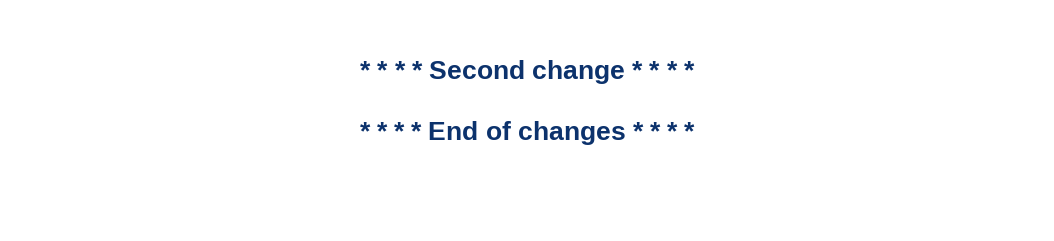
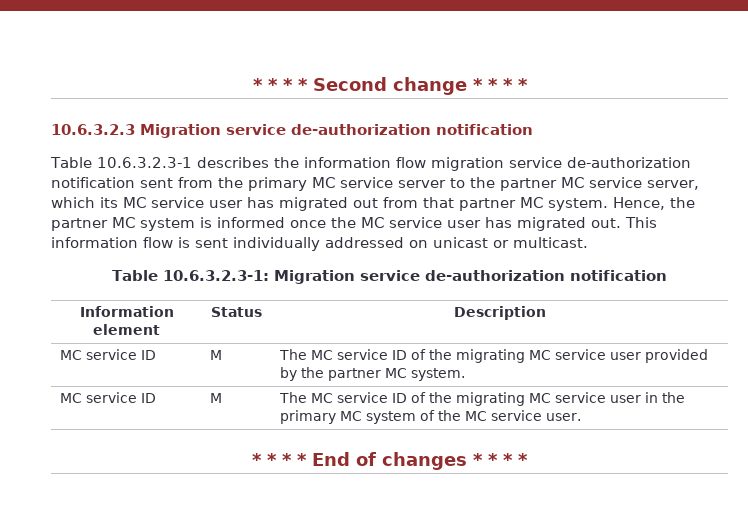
(695, 70) none -> [51,124,533,138] [50,157,691,171] [51,177,699,191] [51,197,695,211] [51,217,657,231] [51,237,588,251] [112,270,667,284] [79,306,174,317] [93,324,160,335] [211,307,262,317] [453,306,546,320] [60,349,157,360] [210,350,223,360] [279,349,709,363] [280,367,466,381] [60,392,157,403] [210,393,223,403] [279,392,686,406] [280,410,582,424] // 10.6.3.2.3 Migration service de-authorization notification // Table 10.6.3.2.3-1 describes the information flow migration service de-authorization notification sent from the primary MC service server to the partner MC service server, which its MC service user has migrated out from that partner MC system. Hence, the partner MC system is informed once the MC service user has migrated out. This information flow is sent individually addressed on unicast or multicast. // Table 10.6.3.2.3-1: Migration service de-authorization notification // Information element | Status | Description // MC service ID | M | The MC service ID of the migrating MC service user provided by the partner MC system. // MC service ID | M | The MC service ID of the migrating MC service user in the primary MC system of the MC service user.

